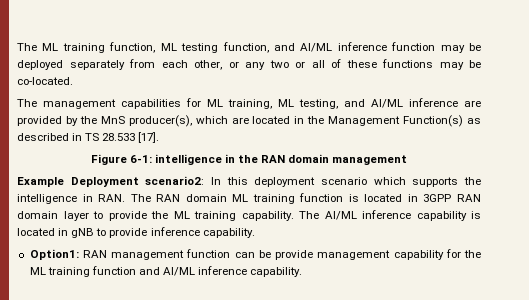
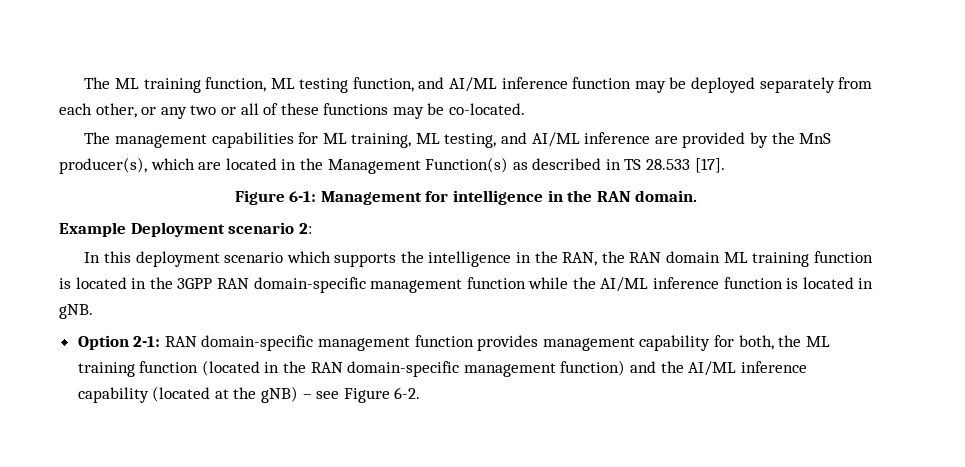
(152, 159) none -> [320,191,449,205] Management for
[288,154,408,165] domain management -> [635,190,698,202] domain.
[145,176,205,185] scenario2: -> [228,222,312,234] scenario 2: //
[98,194,151,202] RAN. The -> [534,251,625,266] the RAN, the
(418, 198) none -> [149,277,173,289] the
[17,210,481,221] [17,227,255,238] [29,249,314,260] domain layer to provide the ML training capability. The AI/ML inference capability is located in gNB to provide inference capability. // Option1: RAN management function can be provide -> [253,277,874,293] [59,304,93,319] [77,335,539,351] domain-specific management function while the AI/ML inference function is located in gNB. // Option 2-1: RAN domain-specific management function provides
(461, 253) none -> [738,335,774,350] both,
[138,266,303,277] and AI/ML inference capability. -> [201,360,807,377] [77,386,421,403] (located in the RAN domain-specific management function) and the AI/ML inference capability (located at the gNB) – see Figure 6-2.

